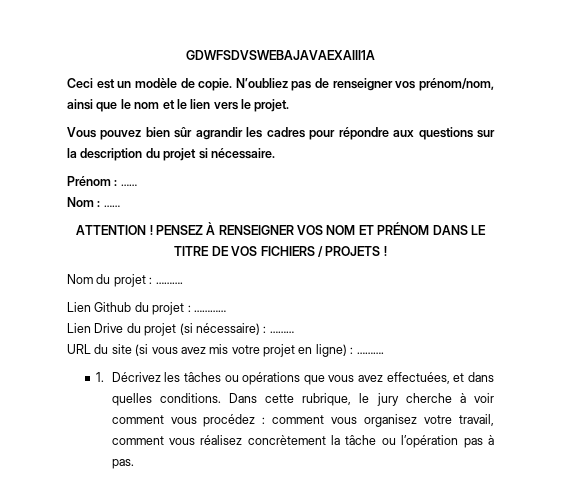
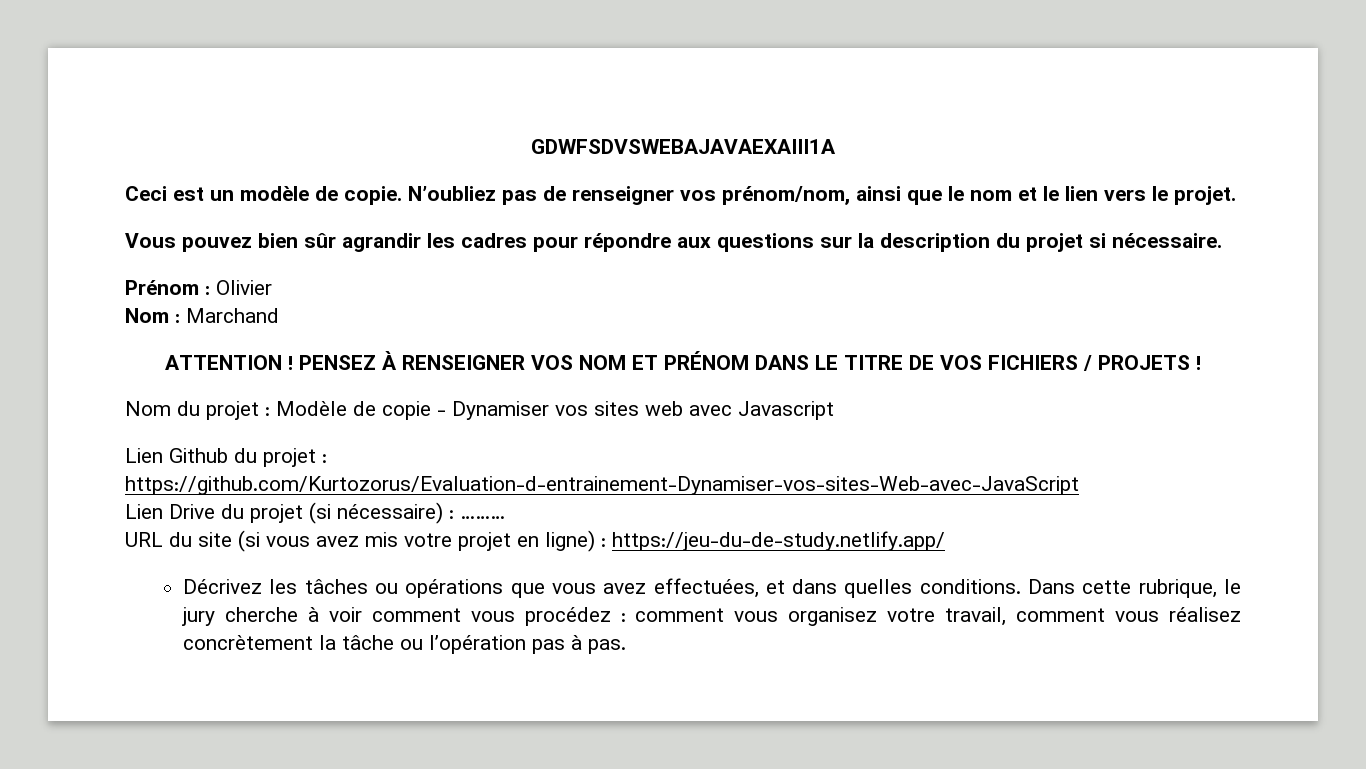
[120,184,137,186] …… -> [216,280,272,295] Olivier
[103,205,120,207] …… -> [186,308,279,323] Marchand
[155,282,183,284] ………. -> [276,401,834,420] Modèle de copie - Dynamiser vos sites web avec Javascript
[193,310,226,312] ………… -> [125,476,1079,495] https://github.com/Kurtozorus/Evaluation-d-entrainement-Dynamiser-vos-sites-Web-avec-JavaScript
[356,352,384,354] [96,372,105,382] ………. // 1. -> [612,531,945,551] https://jeu-du-de-study.netlify.app/ //

